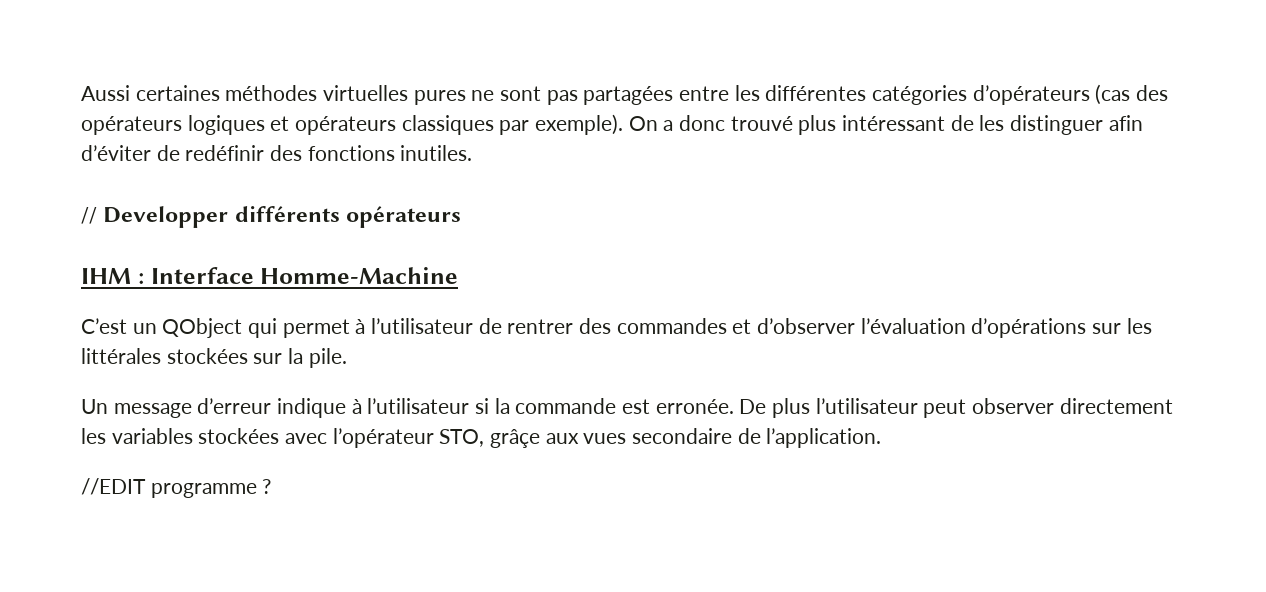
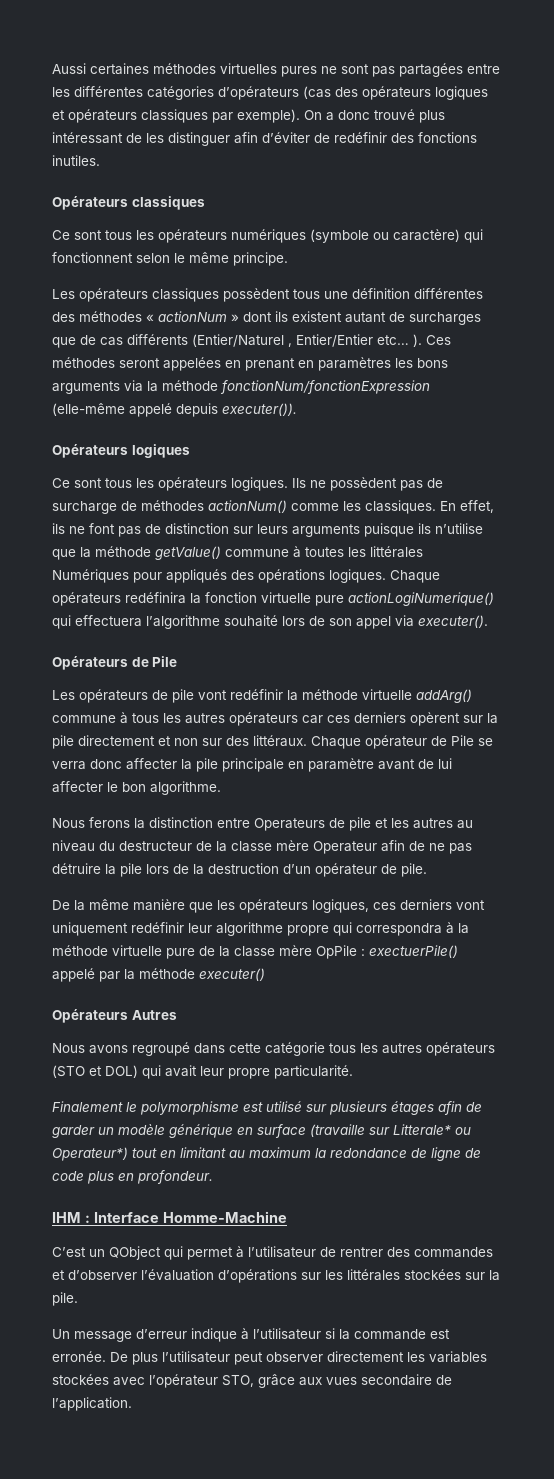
[81,206,462,228] // Developper différents opérateurs -> [52,196,205,210] [52,229,483,243] [52,252,288,266] [52,288,483,302] [52,311,481,325] [52,334,451,348] [52,357,448,371] [52,380,430,394] [52,403,297,417] [52,444,190,458] [52,477,443,491] [52,500,494,514] [52,523,483,537] [52,546,423,560] [52,569,440,583] [52,592,494,606] [52,615,488,629] [52,656,178,670] [52,689,472,703] [52,712,498,726] [52,735,493,749] [52,758,452,772] [52,781,221,795] [52,817,473,831] [52,840,472,854] [52,863,427,877] [52,899,485,913] [52,922,469,936] [52,945,458,959] [52,968,265,982] [52,1009,177,1023] [52,1042,495,1056] [52,1065,353,1079] [52,1101,482,1115] [52,1124,471,1138] [52,1147,481,1161] [52,1170,213,1184] Opérateurs classiques // Ce sont tous les opérateurs numériques (symbole ou caractère) qui fonctionnent selon le même principe. // Les opérateurs classiques possèdent tous une définition différentes des méthodes « actionNum » dont ils existent autant de surcharges que de cas différents (Entier/Naturel , Entier/Entier etc… ). Ces méthodes seront appelées en prenant en paramètres les bons arguments via la méthode fonctionNum/fonctionExpression (elle-même appelé depuis executer()). // Opérateurs logiques // Ce sont tous les opérateurs logiques. Ils ne possèdent pas de surcharge de méthodes actionNum() comme les classiques. En effet, ils ne font pas de distinction sur leurs arguments puisque ils n’utilise que la méthode getValue() commune à toutes les littérales Numériques pour appliqués des opérations logiques. Chaque opérateurs redéfinira la fonction virtuelle pure actionLogiNumerique() qui effectuera l’algorithme souhaité lors de son appel via executer(). // Opérateurs de Pile // Les opérateurs de pile vont redéfinir la méthode virtuelle addArg() commune à tous les autres opérateurs car ces derniers opèrent sur la pile directement et non sur des littéraux. Chaque opérateur de Pile se verra donc affecter la pile principale en paramètre avant de lui affecter le bon algorithme. // Nous ferons la distinction entre Operateurs de pile et les autres au niveau du destructeur de la classe mère Operateur afin de ne pas détruire la pile lors de la destruction d’un opérateur de pile. // De la même manière que les opérateurs logiques, ces derniers vont uniquement redéfinir leur algorithme propre qui correspondra à la méthode virtuelle pure de la classe mère OpPile : exectuerPile() appelé par la méthode executer() // Opérateurs Autres // Nous avons regroupé dans cette catégorie tous les autres opérateurs (STO et DOL) qui avait leur propre particularité. // Finalement le polymorphisme est utilisé sur plusieurs étages afin de garder un modèle générique en surface (travaille sur Litterale* ou Operateur*) tout en limitant au maximum la redondance de ligne de code plus en profondeur.
[490,429,541,448] grâçe -> [258,1374,295,1388] grâce
[81,478,272,498] // //EDIT programme ? -> (132, 1404) none

